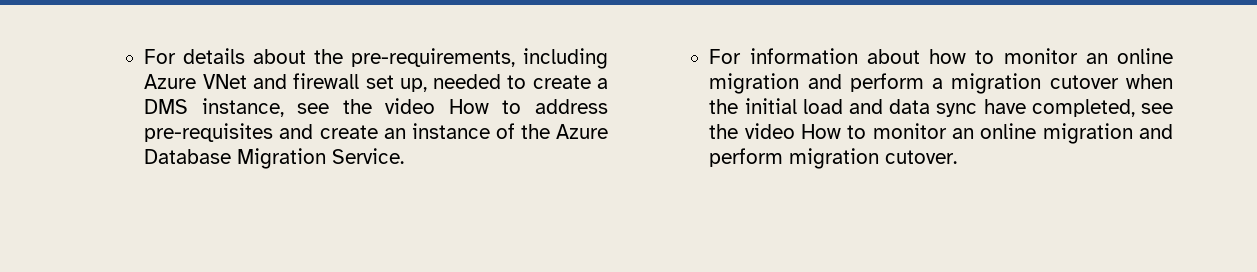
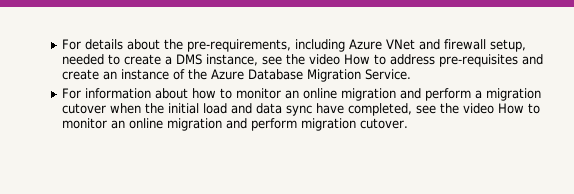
[365,75,427,92] set up, -> [489,39,526,52] setup,

